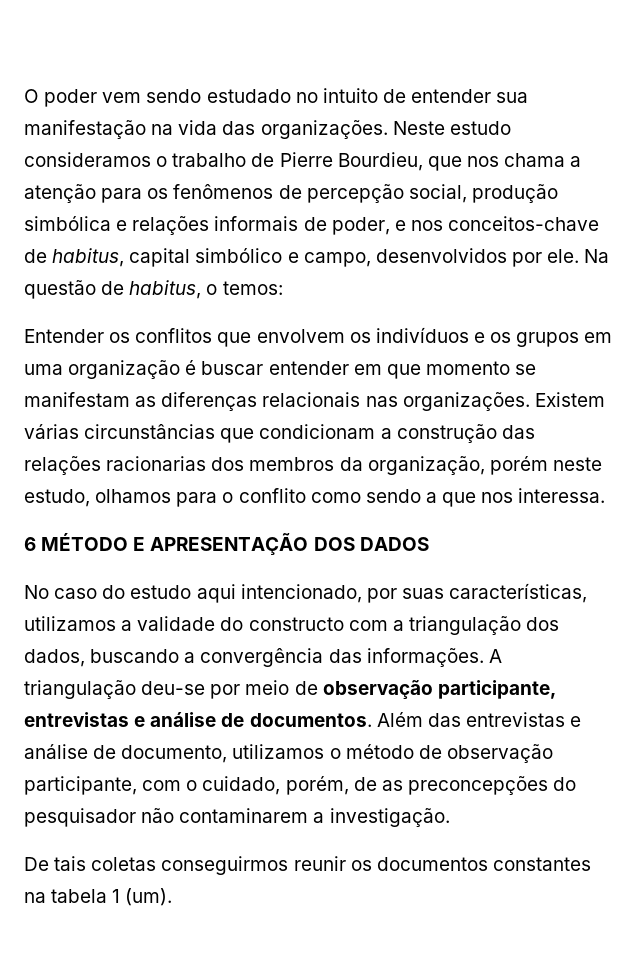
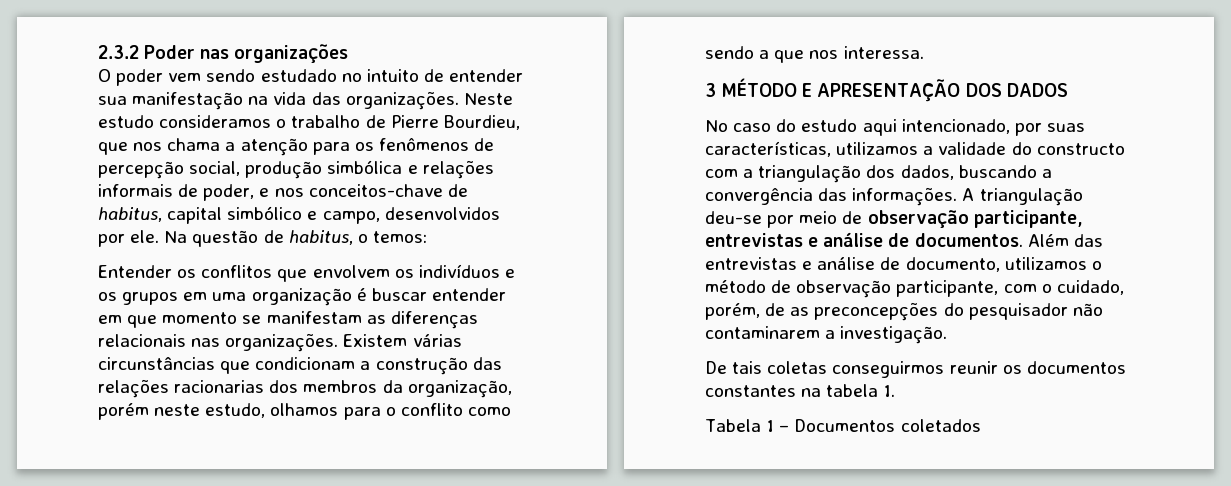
(24, 96) none -> [98,44,349,63] 2.3.2 Poder nas organizações //
[24,537,36,551] 6 -> [705,83,716,97] 3
[112,888,173,906] 1 (um). -> [883,385,896,397] [705,419,981,432] 1. // Tabela 1 – Documentos coletados

